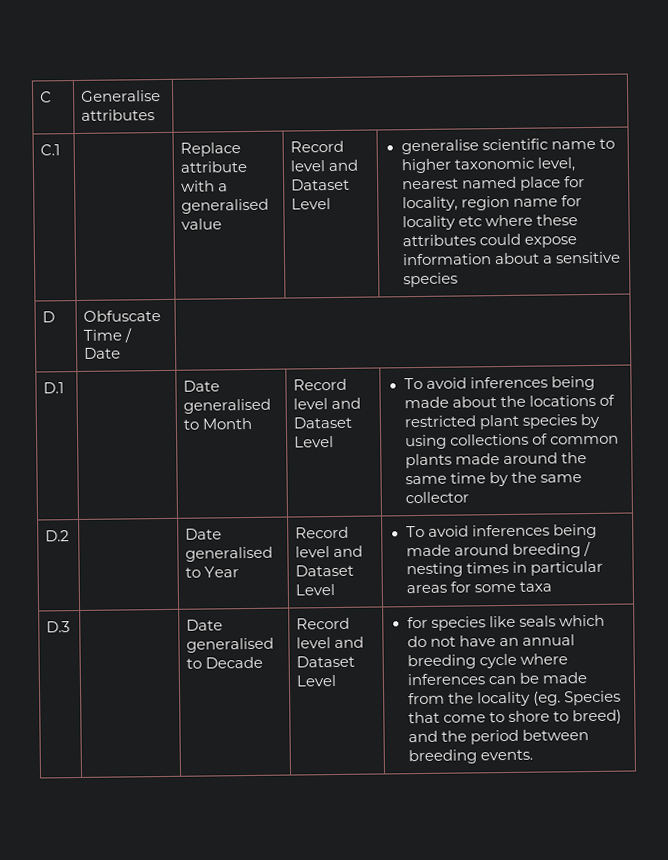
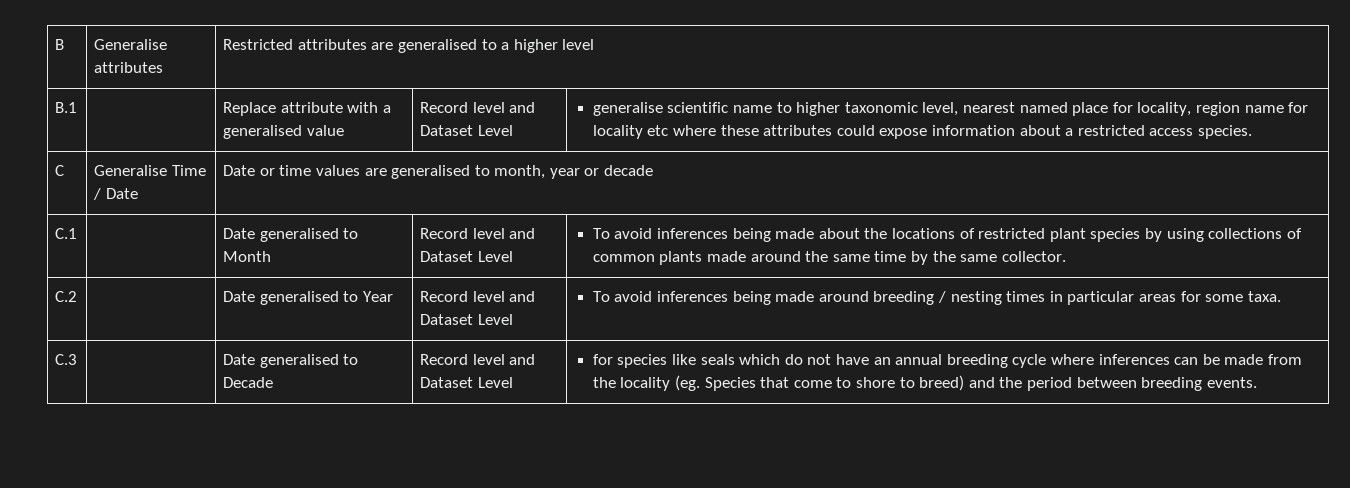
[40,91,53,103] C -> [55,39,65,50] B
[40,144,61,156] // C.1 -> [223,39,595,53] [55,102,78,113] Restricted attributes are generalised to a higher level // B.1
[554,251,621,264] [402,272,458,288] [42,311,56,323] [83,310,162,322] [83,327,133,343] [84,347,122,359] [43,382,65,394] sensitive species // D | Obfuscate Time / Date | // D.1 -> [1077,125,1252,139] [55,165,65,176] [94,165,206,176] [93,188,138,200] [223,165,654,179] [55,228,78,239] restricted access species. // C | Generalise Time / Date | Date or time values are generalised to month, year or decade // C.1
[404,491,469,504] [45,530,71,542] collector // D.2 -> [1001,251,1066,262] [55,291,78,302] collector. // C.2
[518,581,552,592] [46,621,71,633] taxa // D.3 -> [1247,291,1281,302] [55,354,78,365] taxa. // C.3

